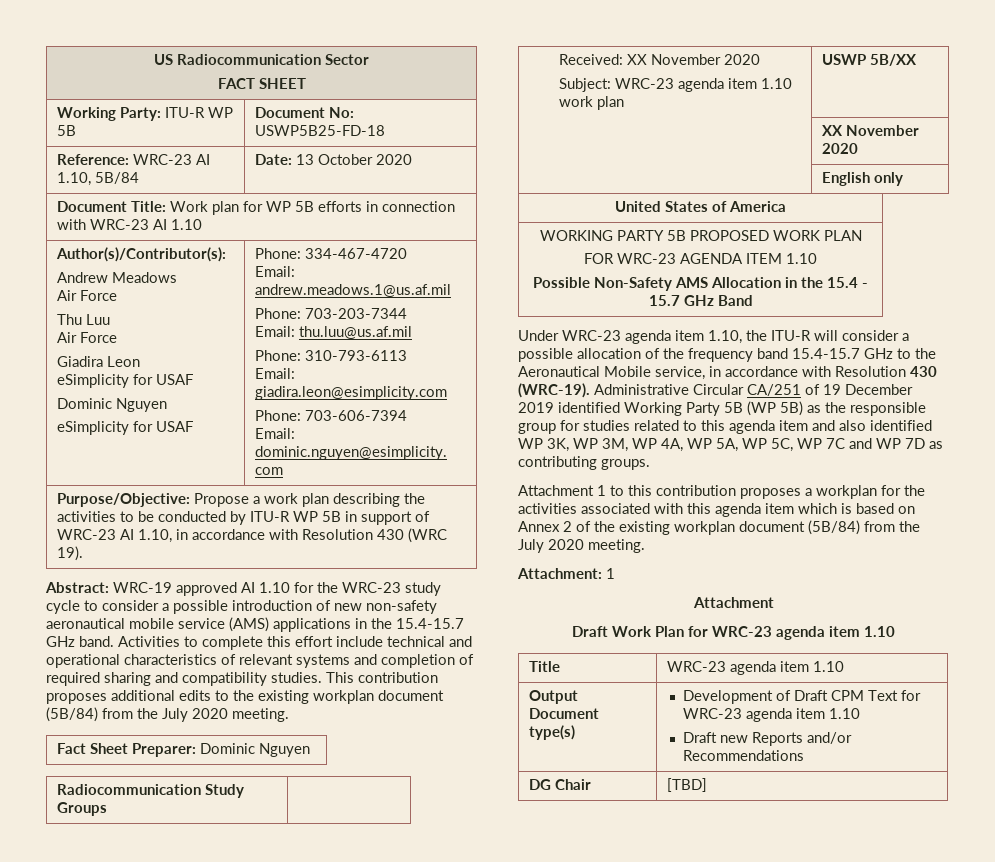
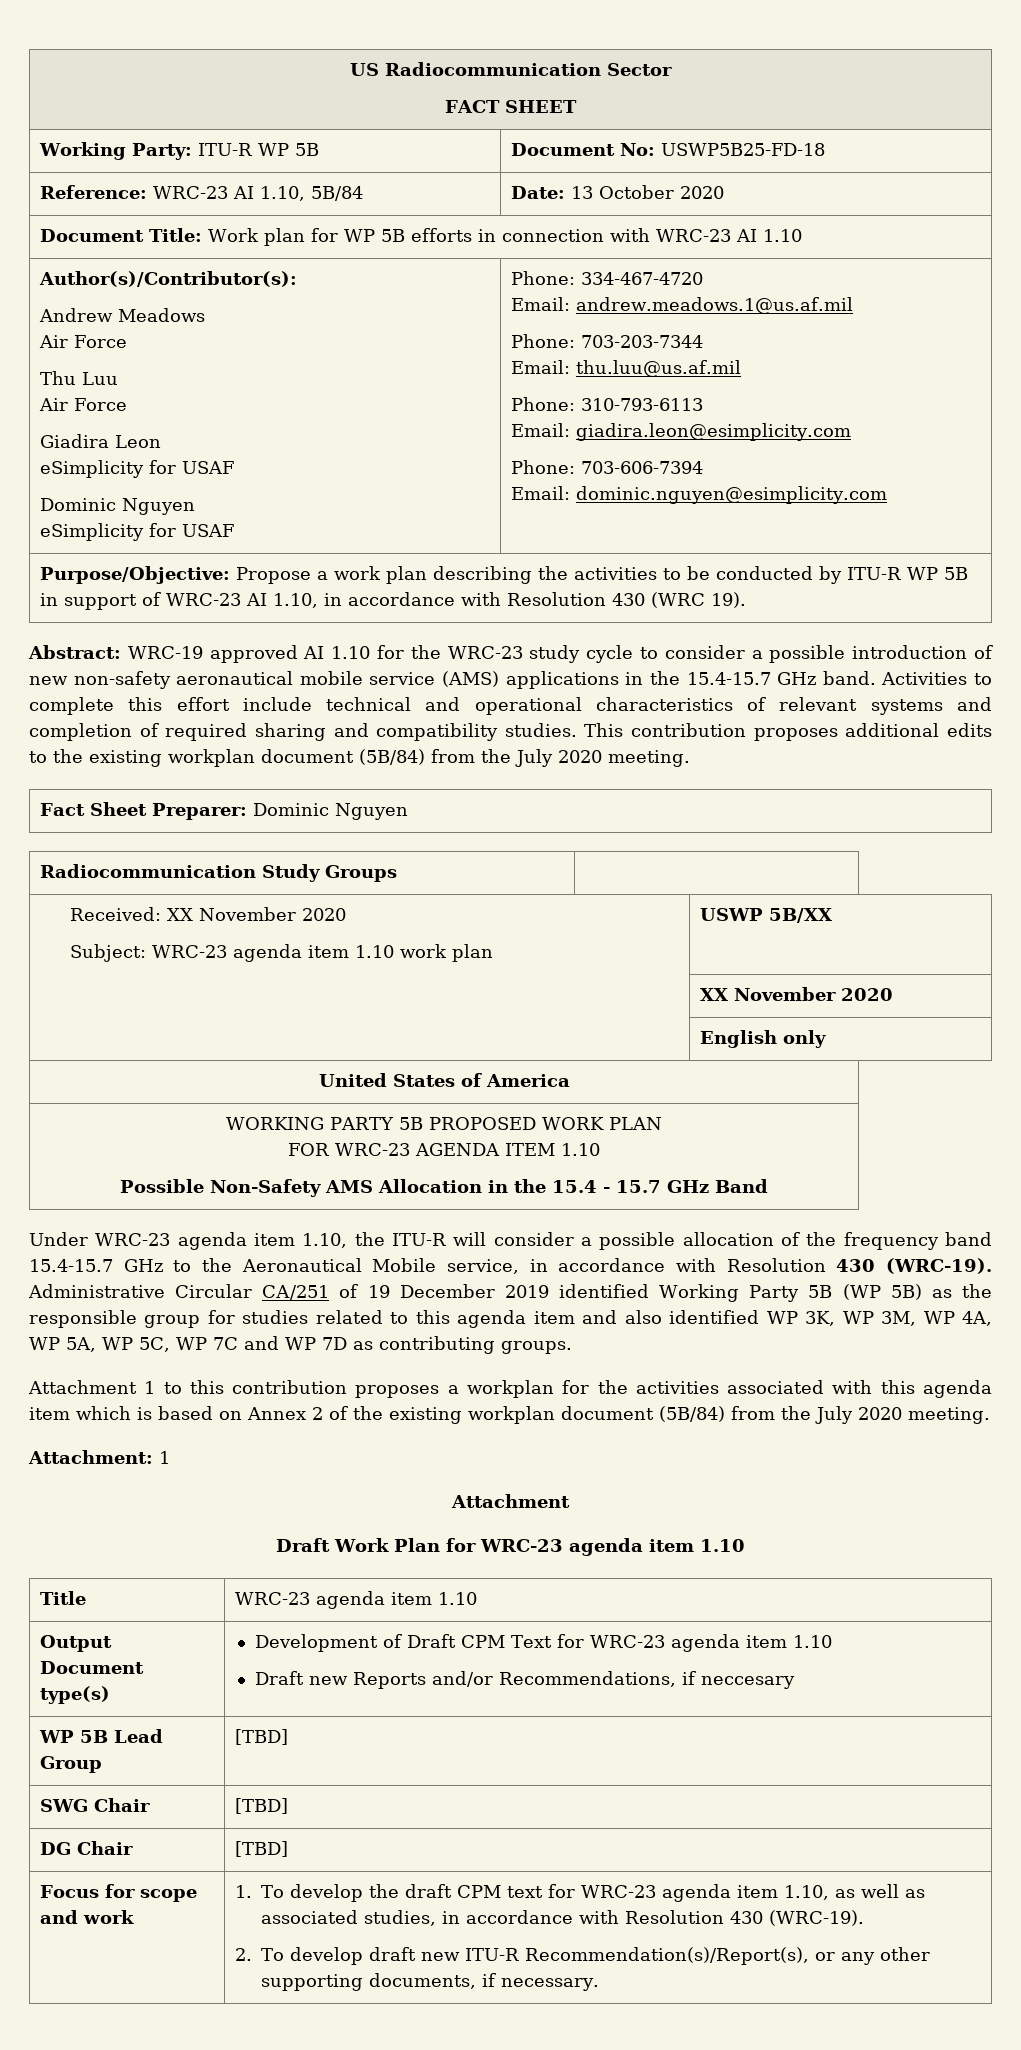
[683,750,805,761] [529,779,592,790] [667,778,708,792] Recommendations // DG Chair | [TBD] -> [498,1671,795,1689] [38,1729,163,1743] [39,1756,102,1773] [234,1729,288,1745] [39,1798,150,1812] [234,1798,288,1814] [39,1841,133,1855] [234,1841,288,1857] [39,1884,197,1902] [39,1910,134,1924] [234,1884,925,1902] [260,1910,864,1926] [234,1947,930,1965] [260,1973,599,1991] Recommendations, if neccesary // WP 5B Lead Group | [TBD] // SWG Chair | [TBD] // DG Chair | [TBD] // Focus for scope and work | 1. To develop the draft CPM text for WRC-23 agenda item 1.10, as well as associated studies, in accordance with Resolution 430 (WRC-19). // 2. To develop draft new ITU-R Recommendation(s)/Report(s), or any other supporting documents, if necessary.

